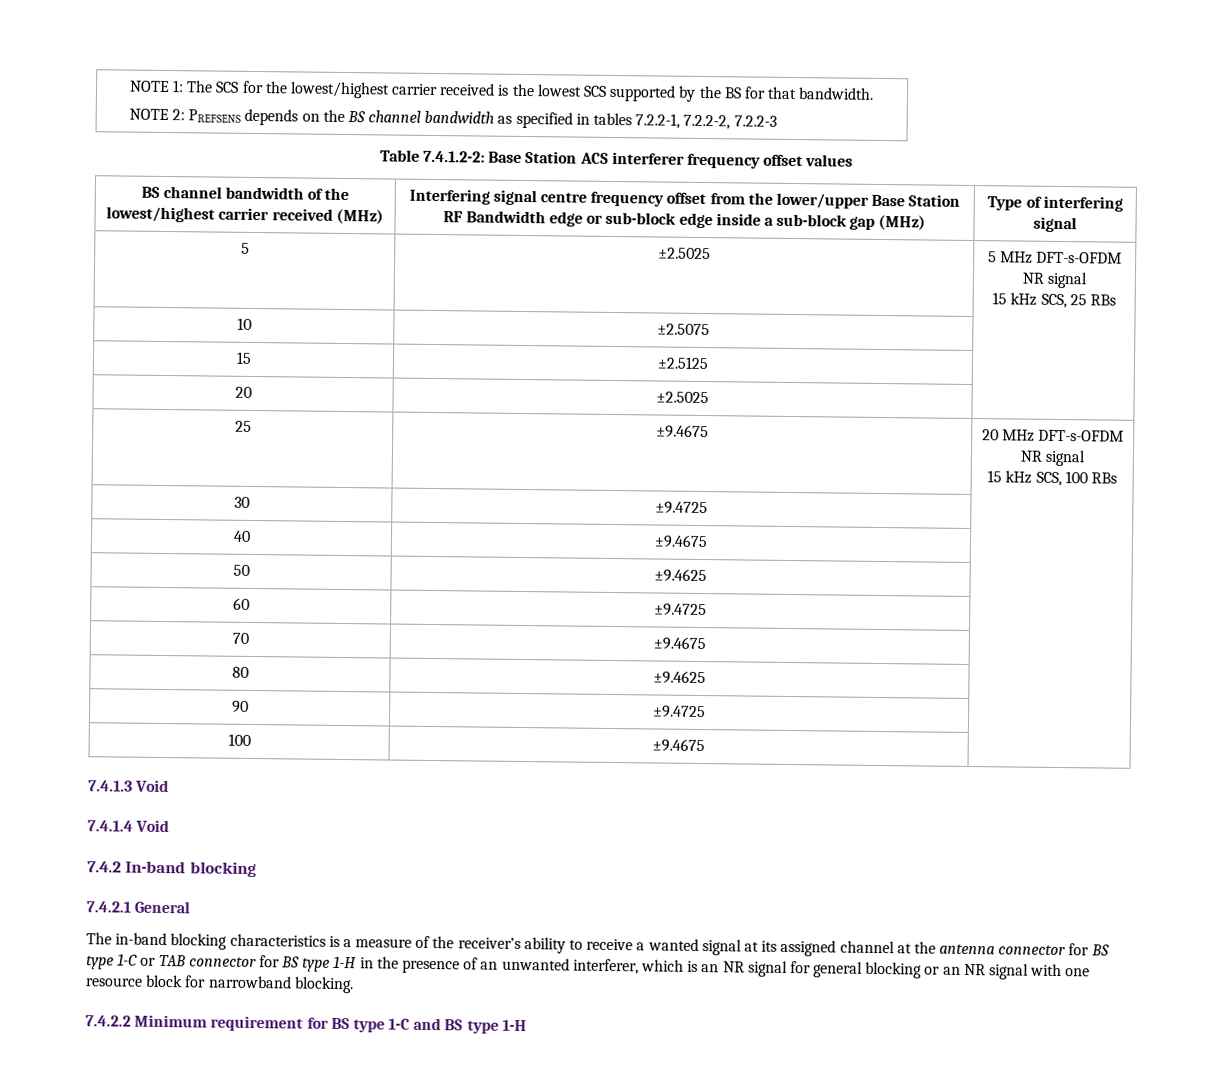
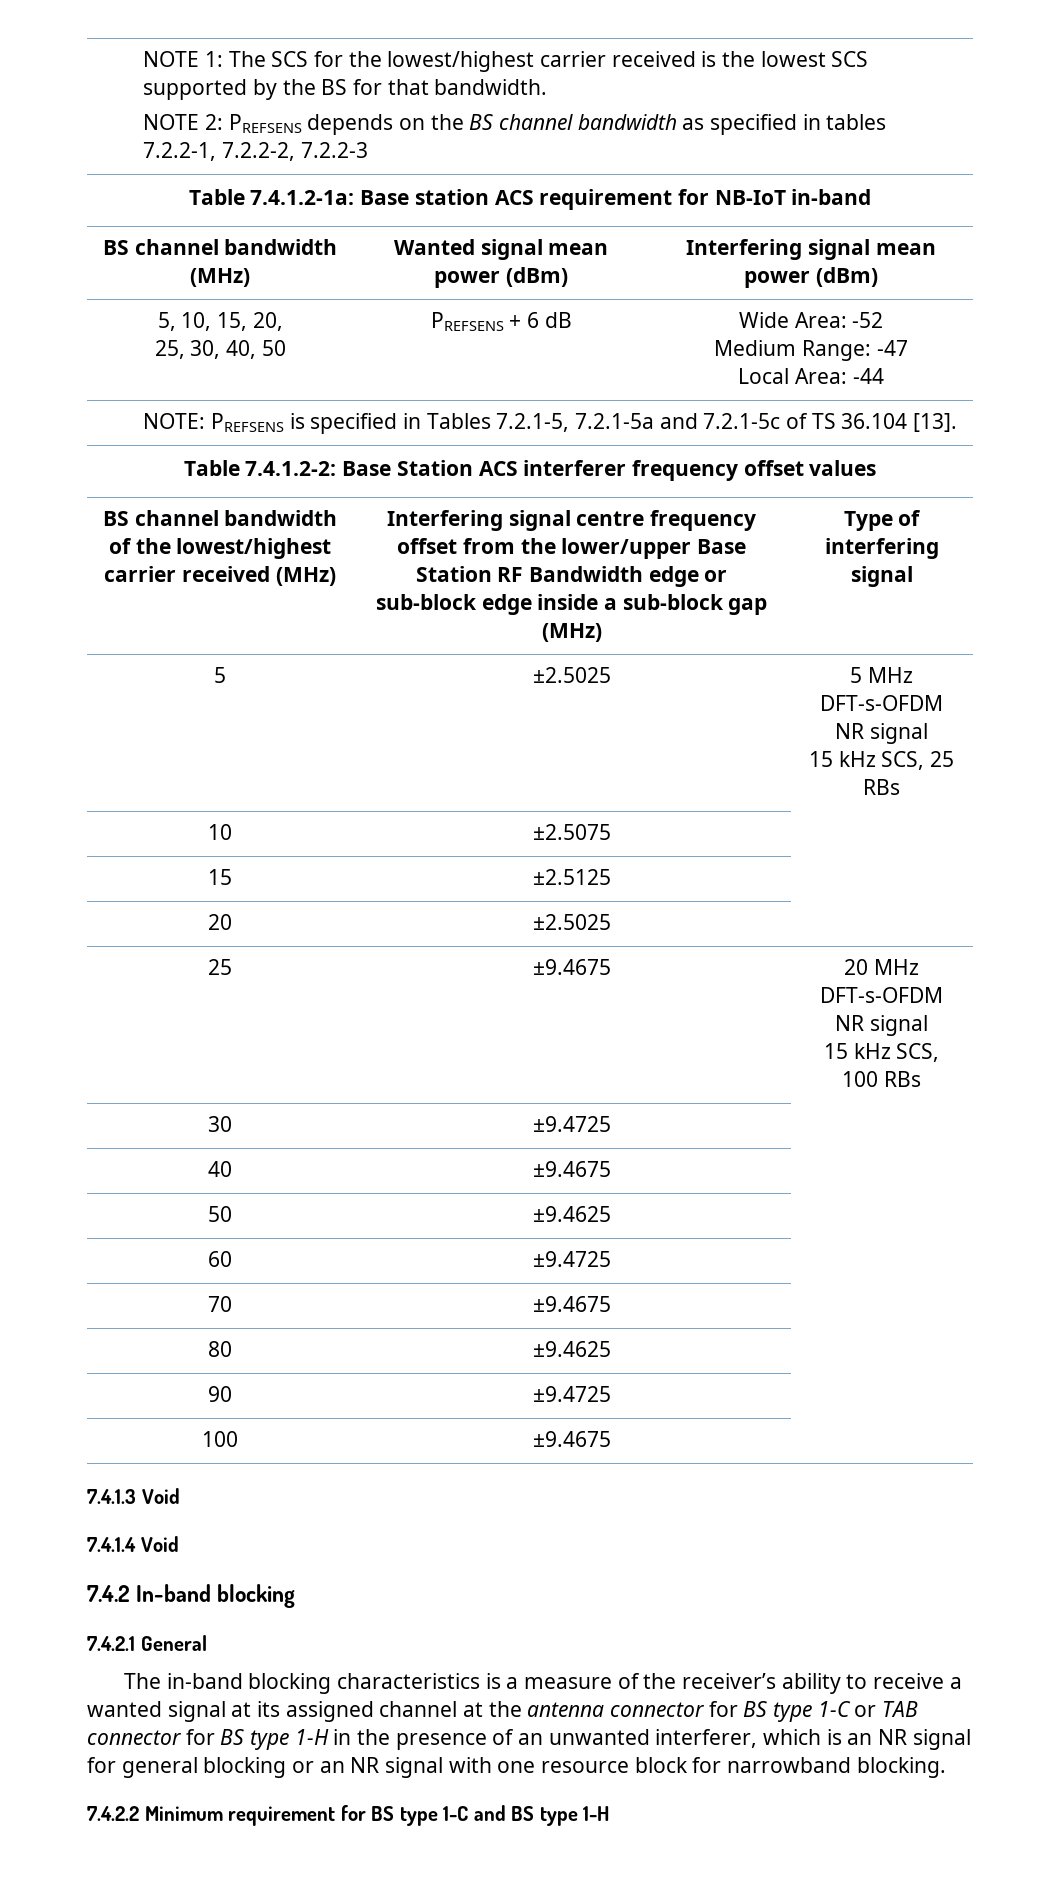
(777, 121) none -> [188,189,872,210] [102,239,338,255] [190,268,250,287] [393,239,609,260] [434,267,568,288] [686,239,936,260] [744,267,878,288] [157,312,283,331] [154,340,286,359] [430,312,572,331] [738,312,884,328] [714,340,908,361] [738,368,884,384] [143,413,958,434] // Table 7.4.1.2-1a: Base station ACS requirement for NB-IoT in-band // BS channel bandwidth (MHz) | Wanted signal mean power (dBm) | Interfering signal mean power (dBm) // 5, 10, 15, 20, // 25, 30, 40, 50 | PREFSENS + 6 dB | Wide Area: -52 // Medium Range: -47 // Local Area: -44 // NOTE: PREFSENS is specified in Tables 7.2.1-5, 7.2.1-5a and 7.2.1-5c of TS 36.104 [13].

